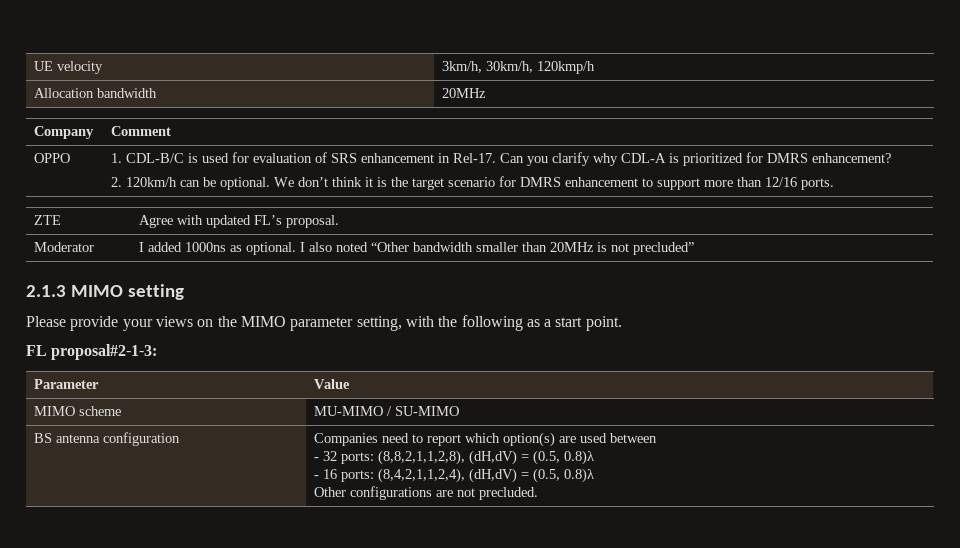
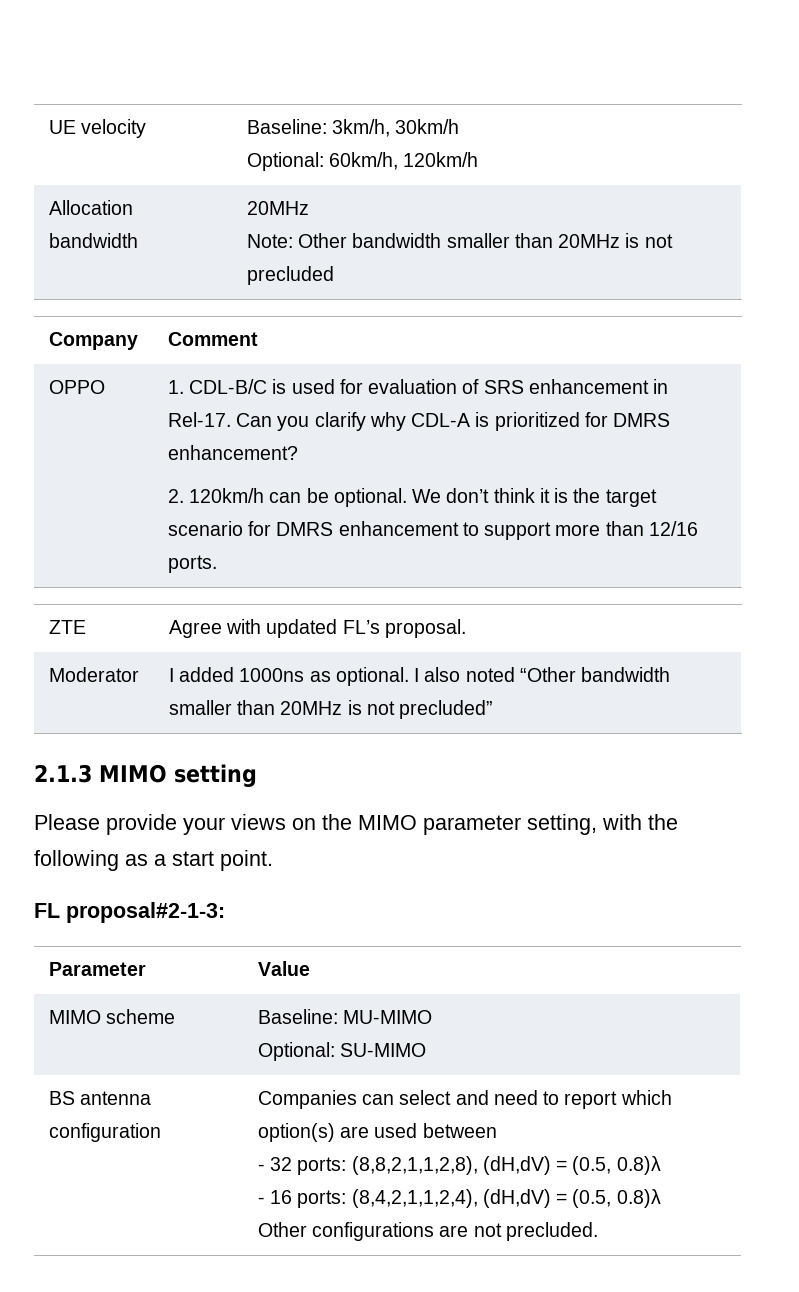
[442,61,596,74] [34,88,158,98] [442,88,487,98] 3km/h, 30km/h, 120kmp/h // Allocation bandwidth | 20MHz -> [246,119,460,137] [246,152,479,171] [48,200,133,215] [48,233,138,248] [246,201,309,215] [246,233,673,248] [246,266,334,285] Baseline: 3km/h, 30km/h // Optional: 60km/h, 120km/h // Allocation bandwidth | 20MHz // Note: Other bandwidth smaller than 20MHz is not precluded
(122, 411) none -> [257,1009,338,1024] Baseline:
[387,406,393,416] / -> [257,1042,335,1061] // Optional:
(379, 439) none -> [361,1090,489,1105] can select and

